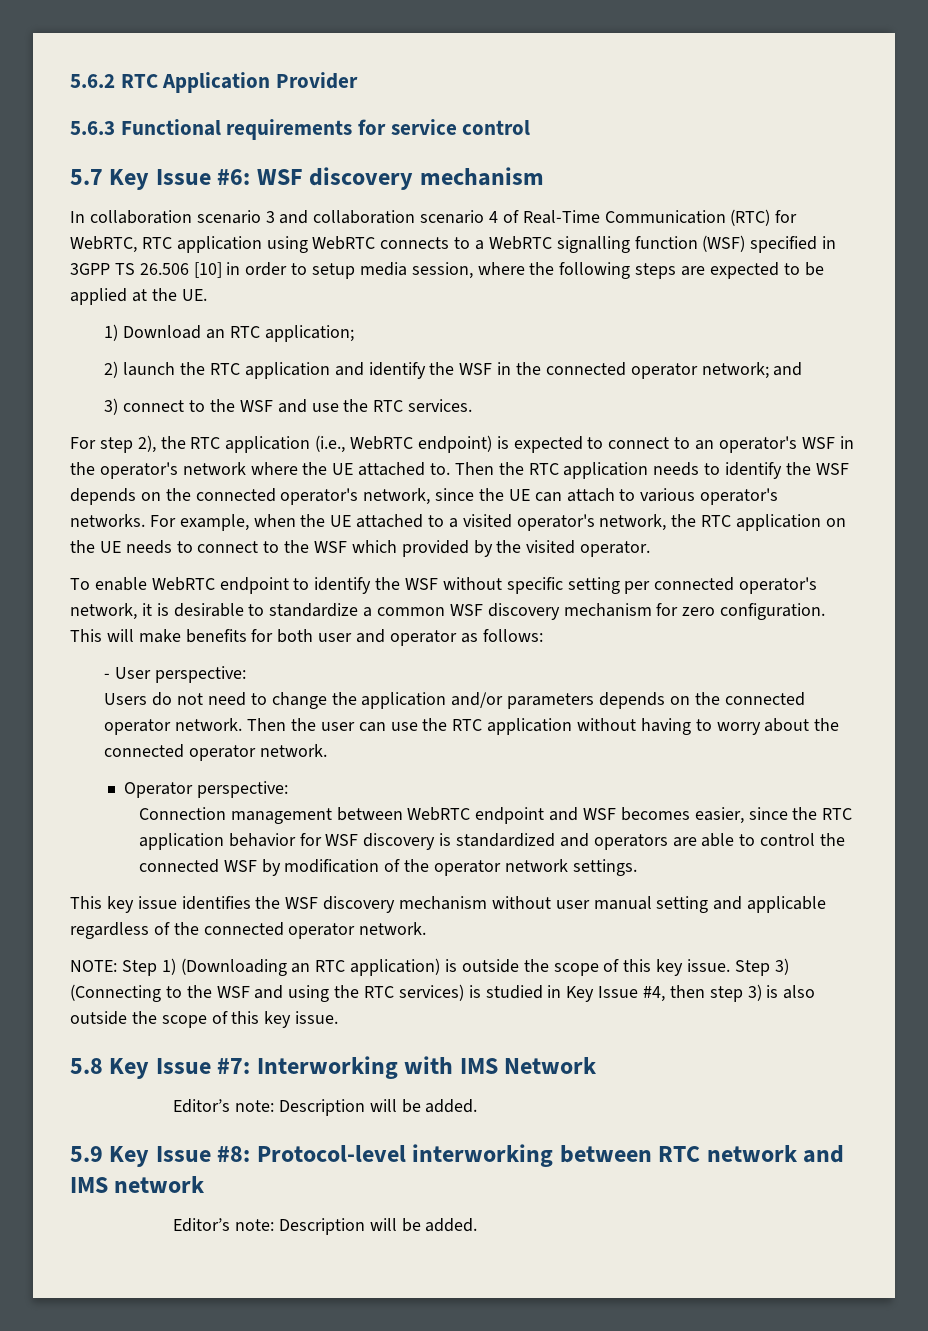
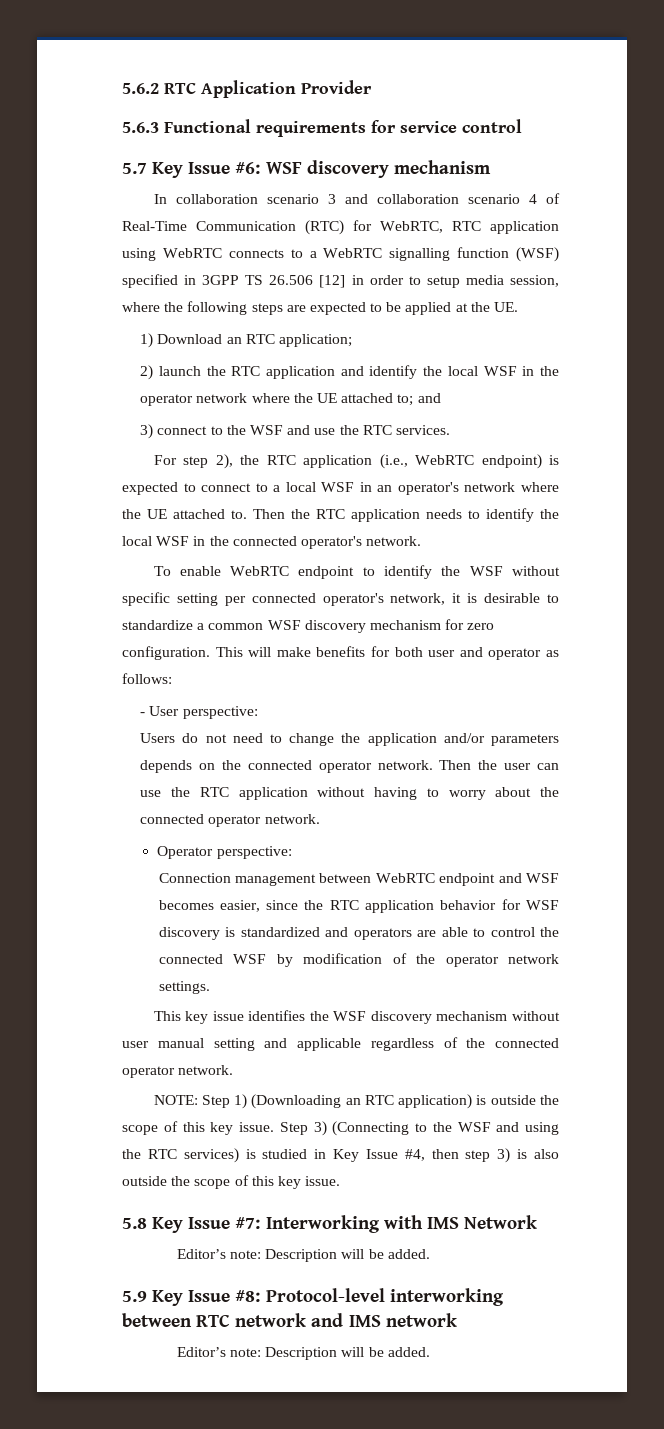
[193,262,222,278] [10] -> [319,275,346,288] [12]
[459,362,769,379] WSF in the connected operator network; -> [447,366,559,376] [140,393,414,406] local WSF in the operator network where the UE attached to;
[695,436,854,453] [70,462,95,475] an operator's WSF in the -> [273,482,393,492] a local WSF in an
[815,463,849,475] [70,488,779,505] [70,514,846,531] [70,540,651,557] WSF depends on the connected operator's network, since the UE can attach to various operator's networks. For example, when the UE attached to a visited operator's network, the RTC application on the UE needs to connect to the WSF which provided by the visited operator. -> [122,536,422,549] local WSF in the connected operator's network.

